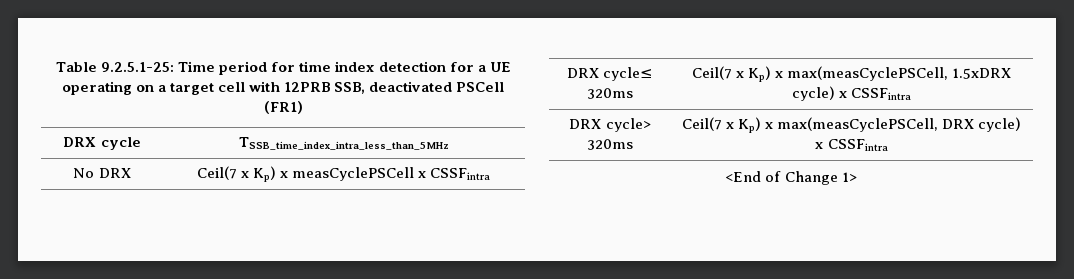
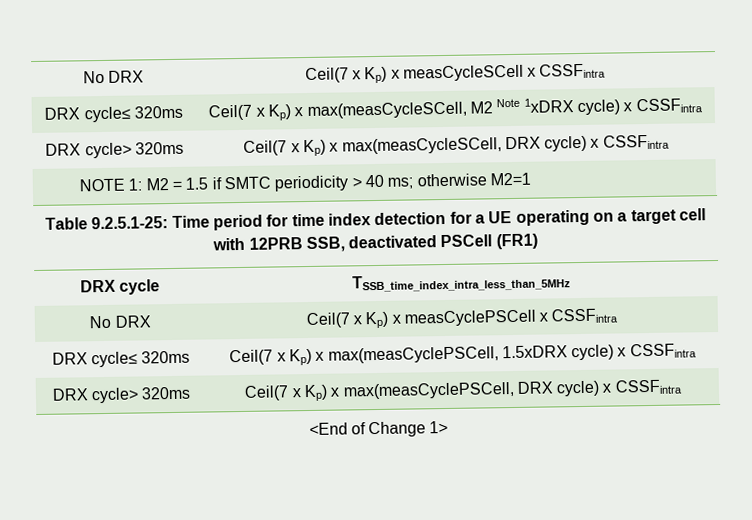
(55, 67) none -> [82,70,145,84] [304,63,607,84] [44,105,183,123] [208,98,703,121] [45,141,184,159] [243,134,670,157] [79,172,531,192] No DRX | Ceil(7 x Kp) x measCycleSCell x CSSFintra // DRX cycle≤ 320ms | Ceil(7 x Kp) x max(measCycleSCell, M2 Note 1xDRX cycle) x CSSFintra // DRX cycle> 320ms | Ceil(7 x Kp) x max(measCycleSCell, DRX cycle) x CSSFintra // NOTE 1: M2 = 1.5 if SMTC periodicity > 40 ms; otherwise M2=1 //

